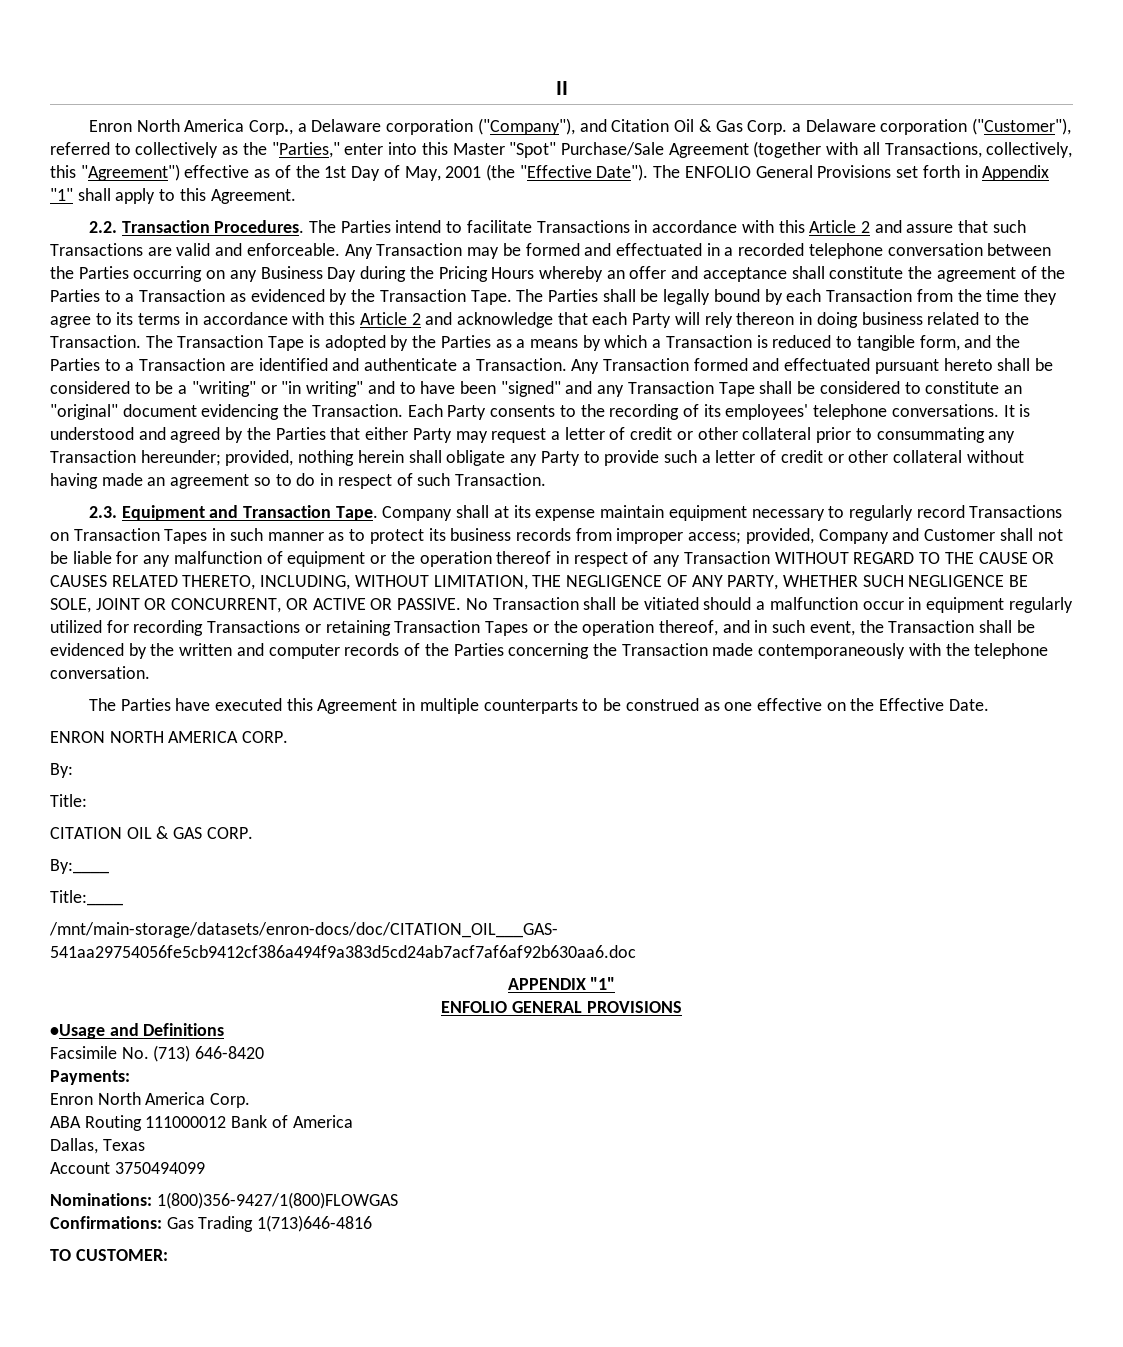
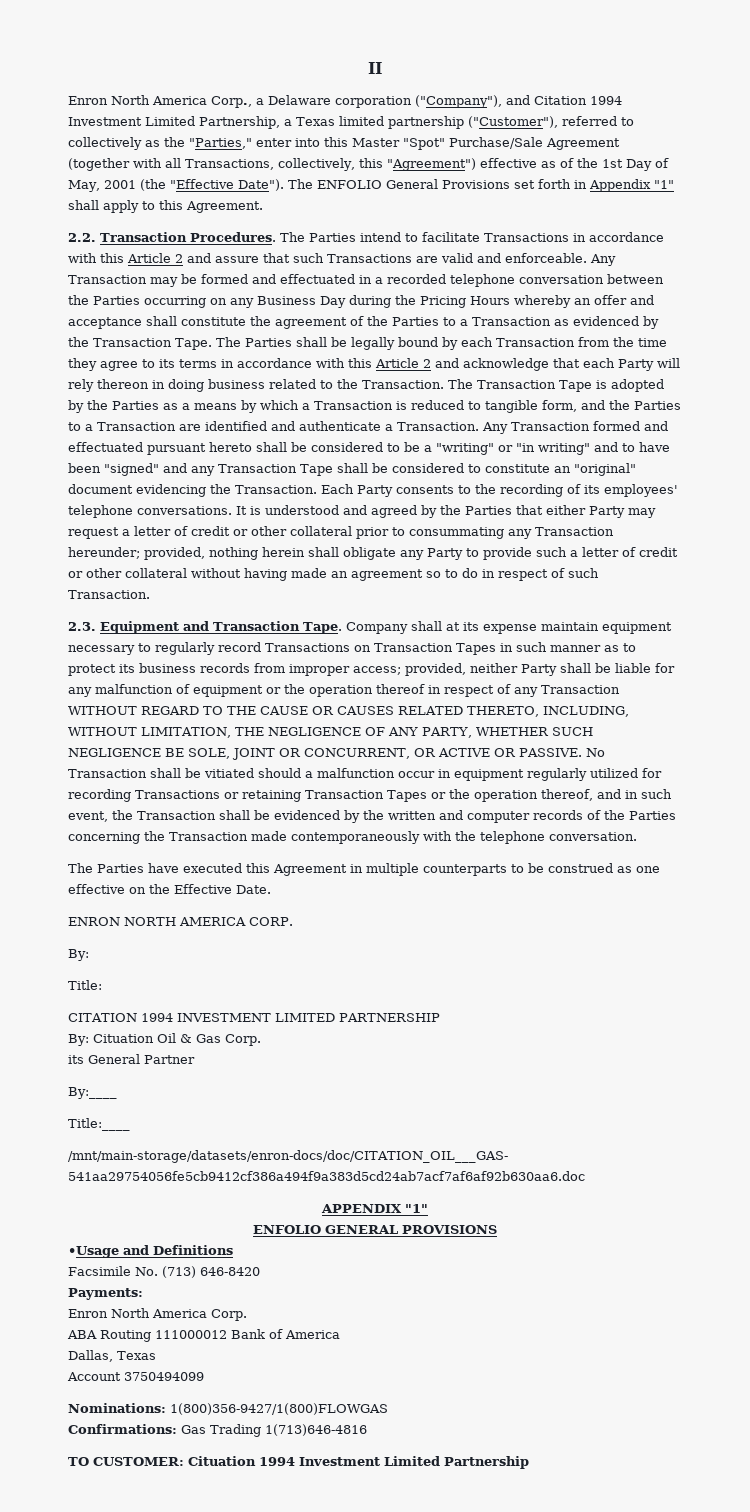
[674,119,968,135] Oil & Gas Corp. a Delaware corporation -> [590,96,622,105] [68,116,464,129] 1994 Investment Limited Partnership, a Texas limited partnership
[818,528,1063,544] Company and Customer shall not -> [470,663,591,676] neither Party shall
[126,826,253,839] OIL & GAS CORP. -> [141,1013,440,1022] [68,1033,261,1046] [68,1054,195,1064] 1994 INVESTMENT LIMITED PARTNERSHIP // By: Cituation Oil & Gas Corp. // its General Partner
(168, 1255) none -> [188,1456,529,1469] Cituation 1994 Investment Limited Partnership

